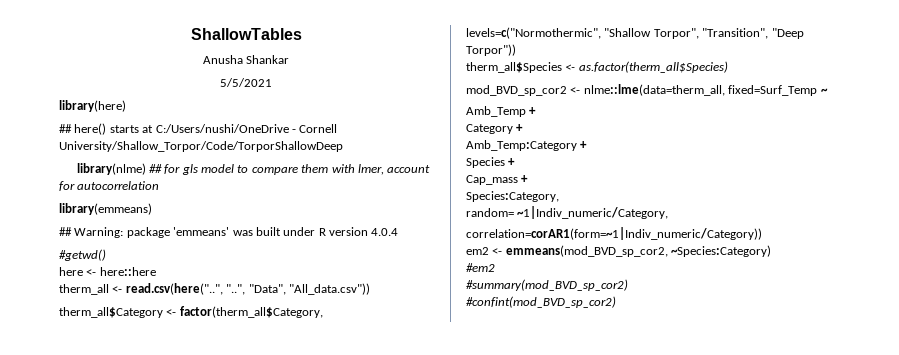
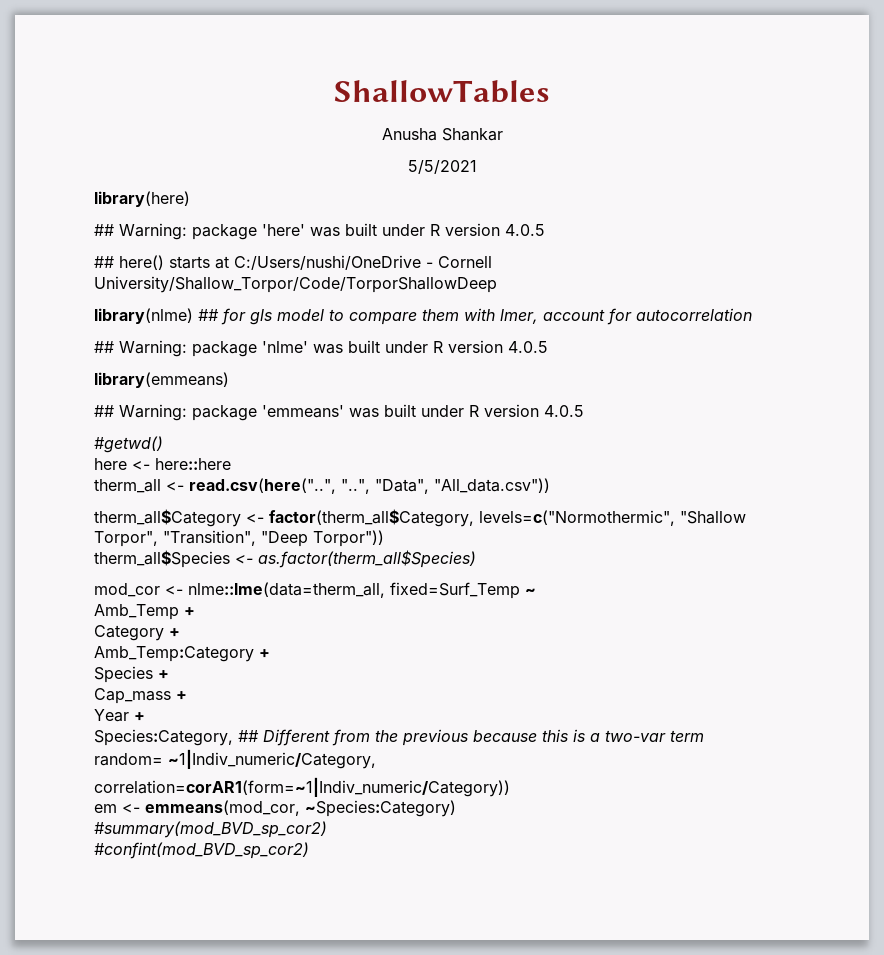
(126, 106) none -> [94,223,545,240] // ## Warning: package 'here' was built under R version 4.0.5
(160, 185) none -> [94,340,548,357] // ## Warning: package 'nlme' was built under R version 4.0.5
[371,228,399,236] 4.0.4 -> [544,405,584,417] 4.0.5
[466,85,567,96] mod_BVD_sp_cor2 -> [94,583,160,597] mod_cor
(529, 179) none -> [94,709,145,722] // Year +
(559, 196) none -> [238,729,704,746] ## Different from the previous because this is a two-var term
[466,245,668,257] em2 <- emmeans(mod_BVD_sp_cor2, -> [94,800,300,816] em <- emmeans(mod_cor,
[466,263,495,272] // #em2 -> (456, 808) none

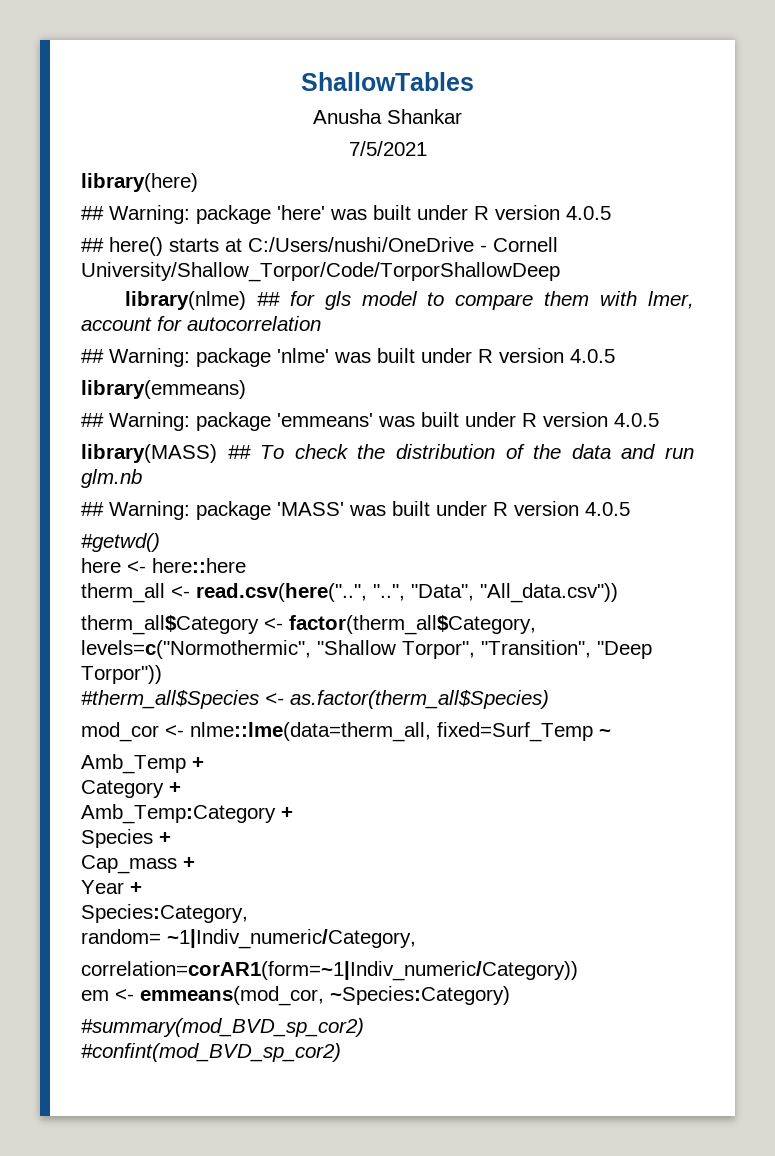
[407,160,477,174] 5/5/2021 -> [348,141,427,156] 7/5/2021
(584, 411) none -> [81,444,695,463] [81,469,142,488] [81,501,630,520] // library(MASS) ## To check the distribution of the data and run glm.nb // ## Warning: package 'MASS' was built under R version 4.0.5
[94,550,230,568] therm_all$Species -> [81,690,259,709] #therm_all$Species
[238,729,704,746] ## Different from the previous because this is a two-var term -> (248, 913) none

